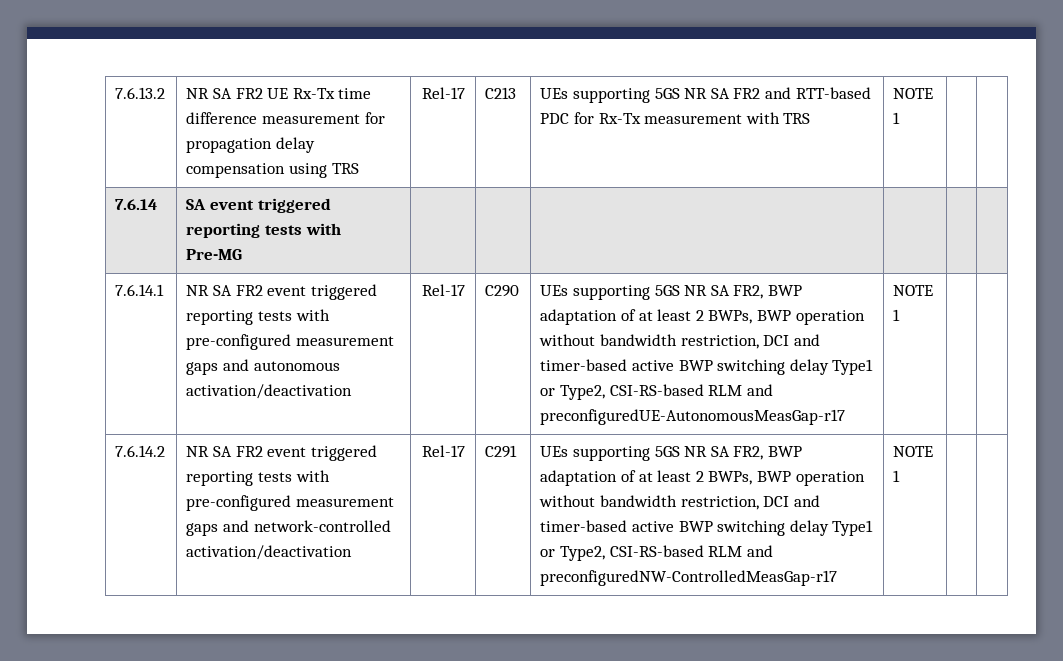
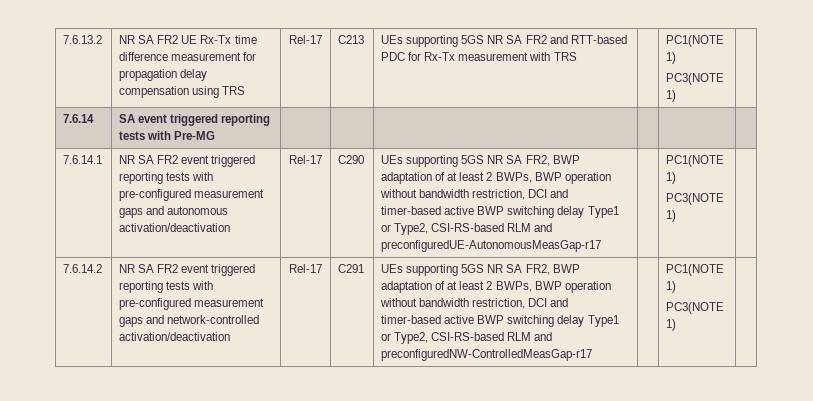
[893,88,934,99] [893,112,901,124] NOTE 1 | -> [666,35,725,47] [666,52,677,64] [666,73,725,85] [666,90,677,102] | PC1(NOTE 1) // PC3(NOTE 1)
[893,285,934,296] [893,309,901,321] NOTE 1 | -> [666,155,725,167] [666,172,677,184] [666,193,725,205] [666,210,677,222] | PC1(NOTE 1) // PC3(NOTE 1)
[893,446,934,457] [893,470,901,482] NOTE 1 | -> [666,264,725,276] [666,281,677,293] [666,302,725,314] [666,319,677,331] | PC1(NOTE 1) // PC3(NOTE 1)

